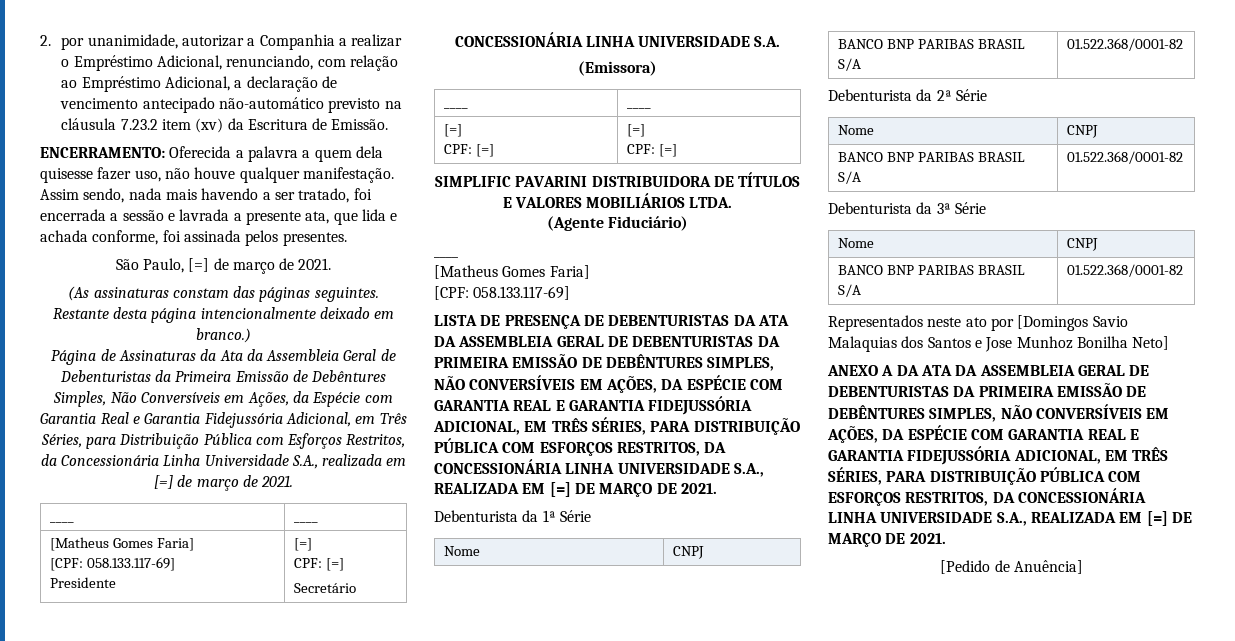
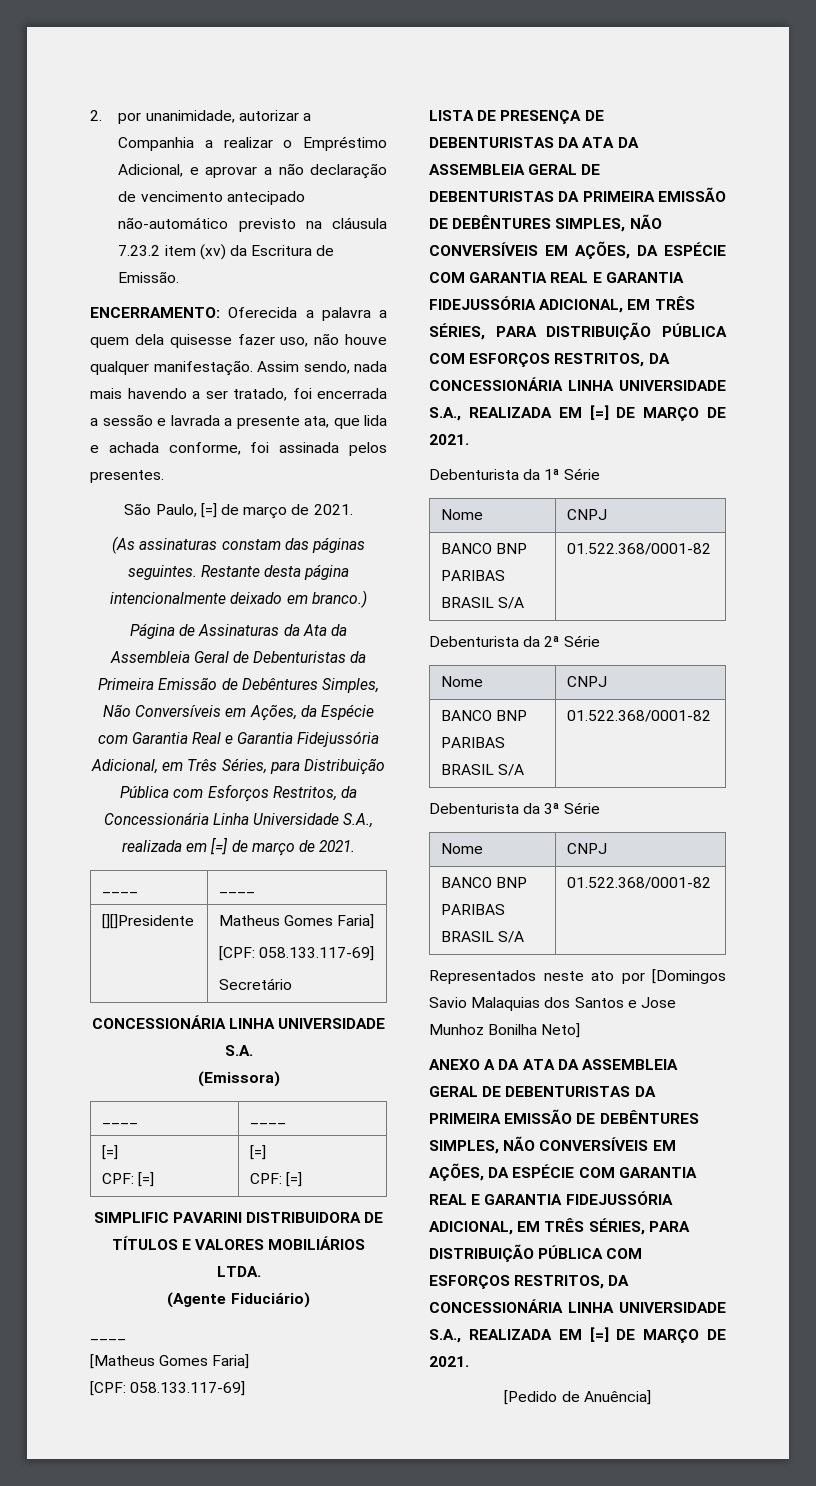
[226,55,398,71] [61,76,243,92] renunciando, com relação ao Empréstimo Adicional, a -> [189,163,304,178] e aprovar a não
[49,537,194,551] [49,557,175,571] [49,577,116,588] [293,538,312,551] [293,558,344,571] [Matheus Gomes Faria] // [CPF: 058.133.117-69] // Presidente | [=] // CPF: [=] -> [102,914,195,929] [219,914,375,929] [219,946,375,961] [][]Presidente | Matheus Gomes Faria] // [CPF: 058.133.117-69]

